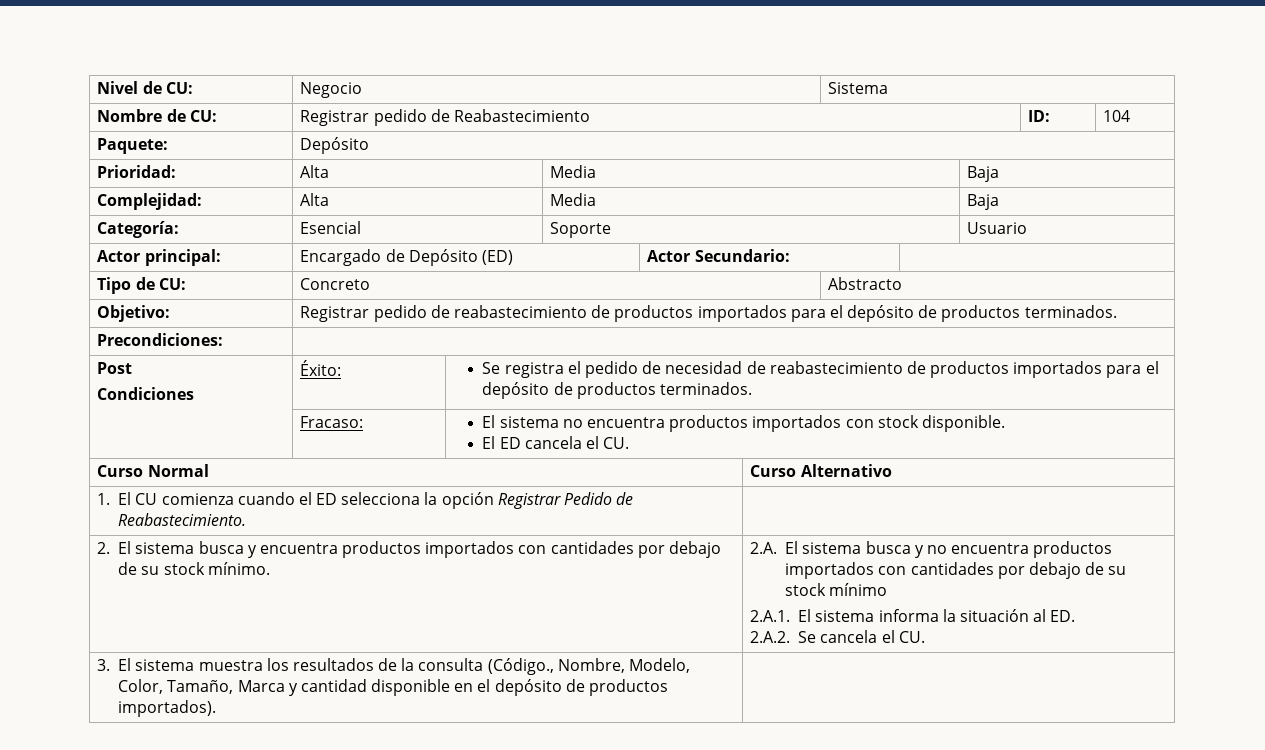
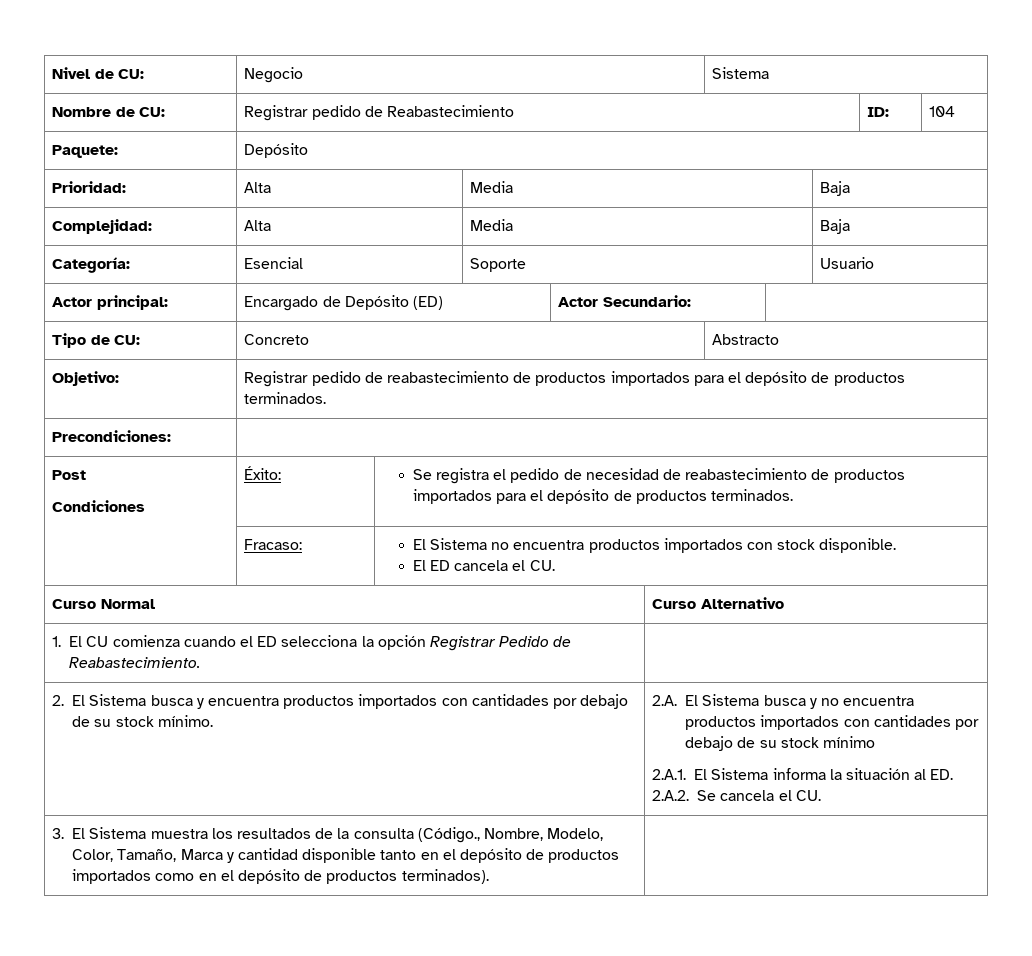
[499,416,559,428] sistema -> [430,538,488,550] Sistema
[135,542,195,554] sistema -> [89,694,147,706] Sistema
[802,542,862,554] sistema -> [702,694,760,706] Sistema
[815,610,875,622] sistema -> [711,768,769,780] Sistema
[135,659,195,671] sistema -> [89,827,147,839] Sistema
[454,679,668,696] [118,700,217,717] en el depósito de productos importados). -> [380,848,620,863] [72,869,489,884] tanto en el depósito de productos importados como en el depósito de productos terminados).

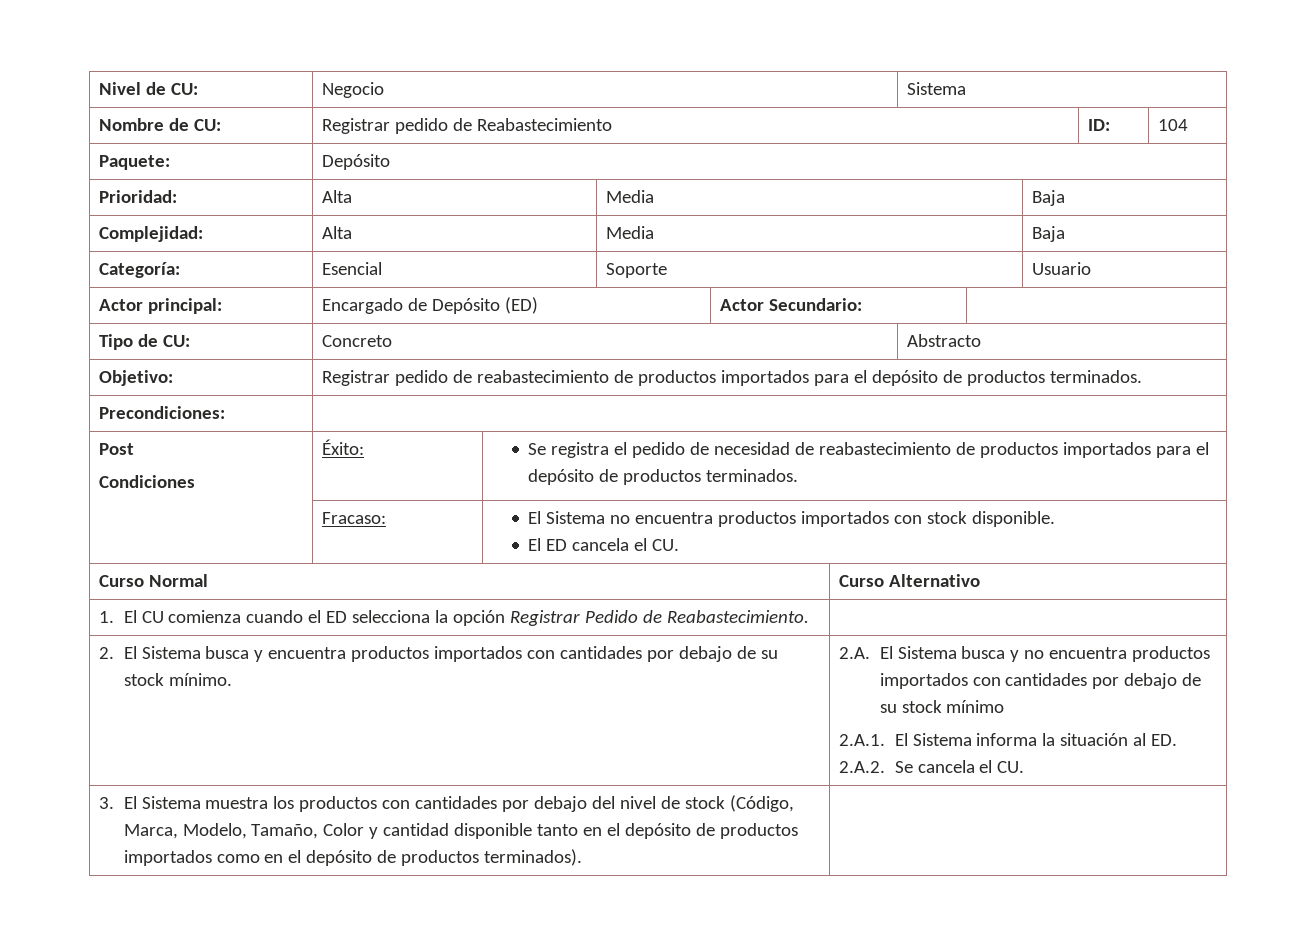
[236,827,604,843] [72,849,223,862] resultados de la consulta (Código., Nombre, Modelo, Color, Tamaño, Marca -> [299,795,795,812] [123,823,365,839] productos con cantidades por debajo del nivel de stock (Código, Marca, Modelo, Tamaño, Color

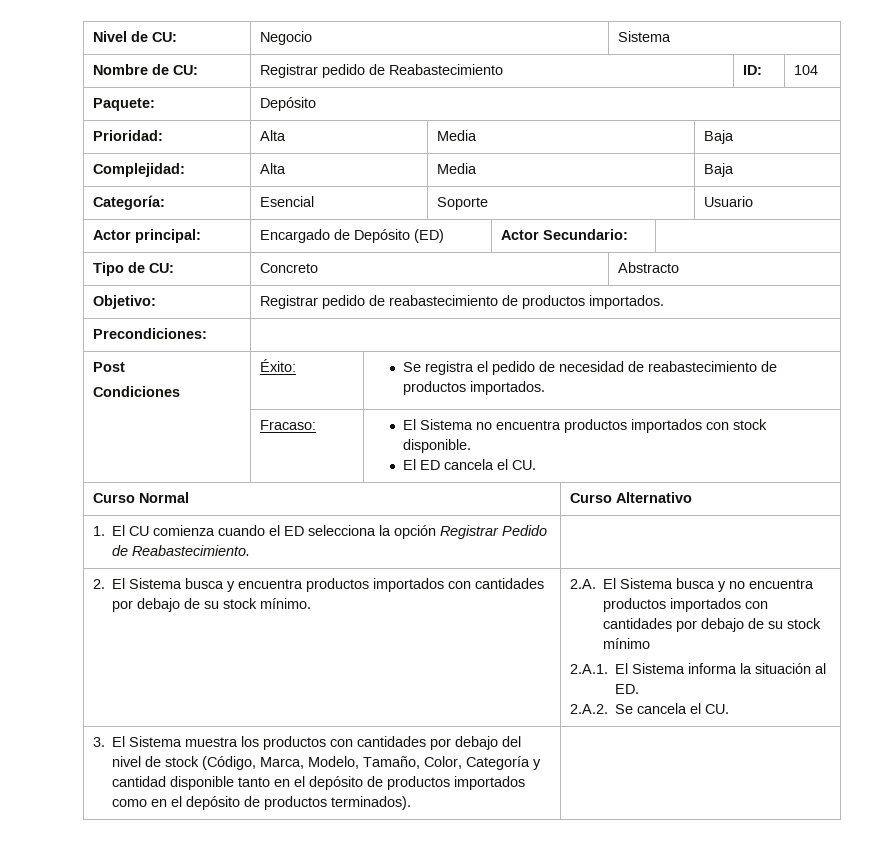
[721,370,1143,386] importados para el depósito de productos terminados. -> [589,295,665,309] importados.
[1063,442,1210,458] [528,469,799,485] importados para el depósito de productos terminados. -> [470,381,546,395] importados.
[323,823,365,836] Color -> [424,756,531,770] Color, Categoría

